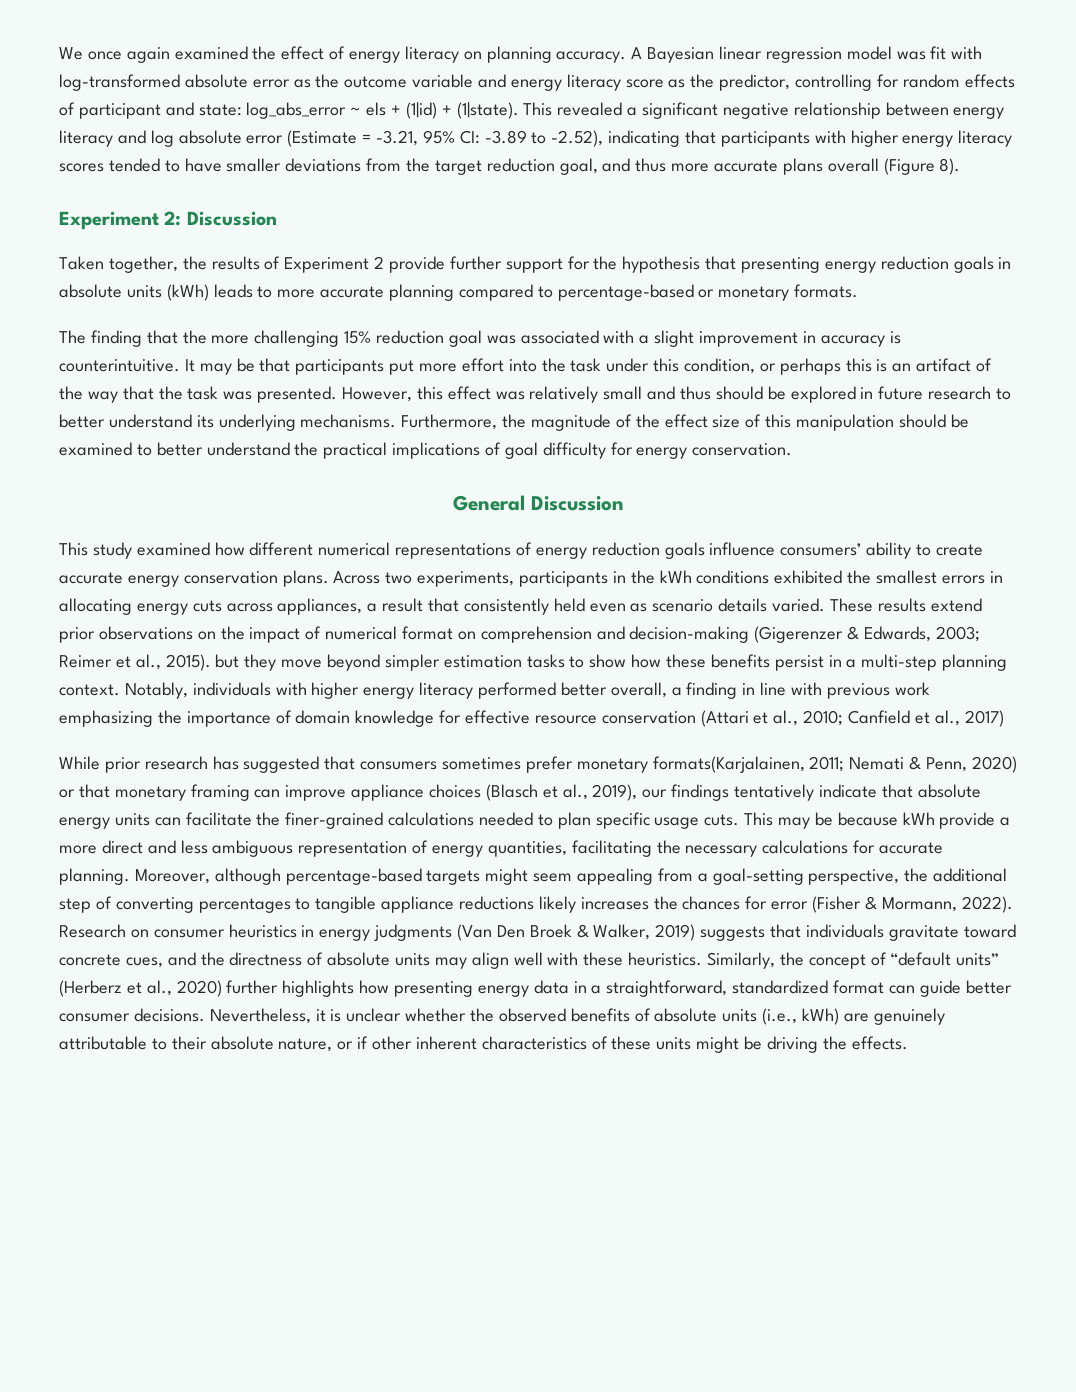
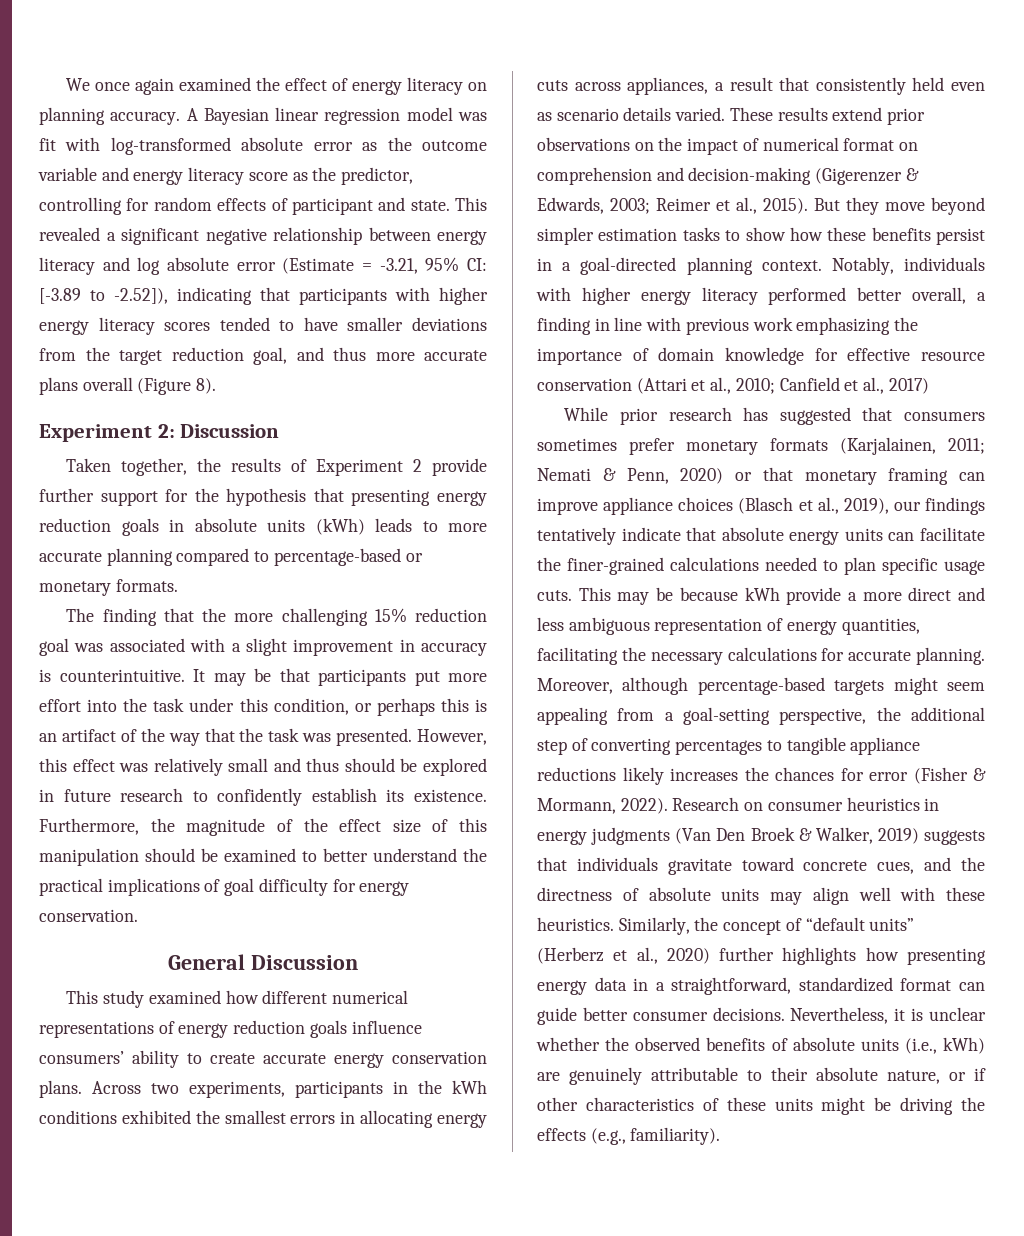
[198,102,519,119] state: log_abs_error ~ els + (1|id) + (1|state). -> [410,200,450,211] state.
[484,130,604,147] -3.89 to -2.52), -> [39,288,168,304] [-3.89 to -2.52]),
[59,414,397,431] better understand its underlying mechanisms. -> [217,788,487,806] confidently establish its existence.
[215,654,240,668] but -> [814,198,840,211] But
[861,654,938,671] multi-step -> [580,257,677,275] goal-directed
[652,756,805,773] formats(Karjalainen, -> [770,437,936,455] formats (Karjalainen,
[415,1036,477,1050] inherent -> (578, 1104) none
[851,1036,908,1050] effects. -> [537,1127,721,1145] effects (e.g., familiarity).

